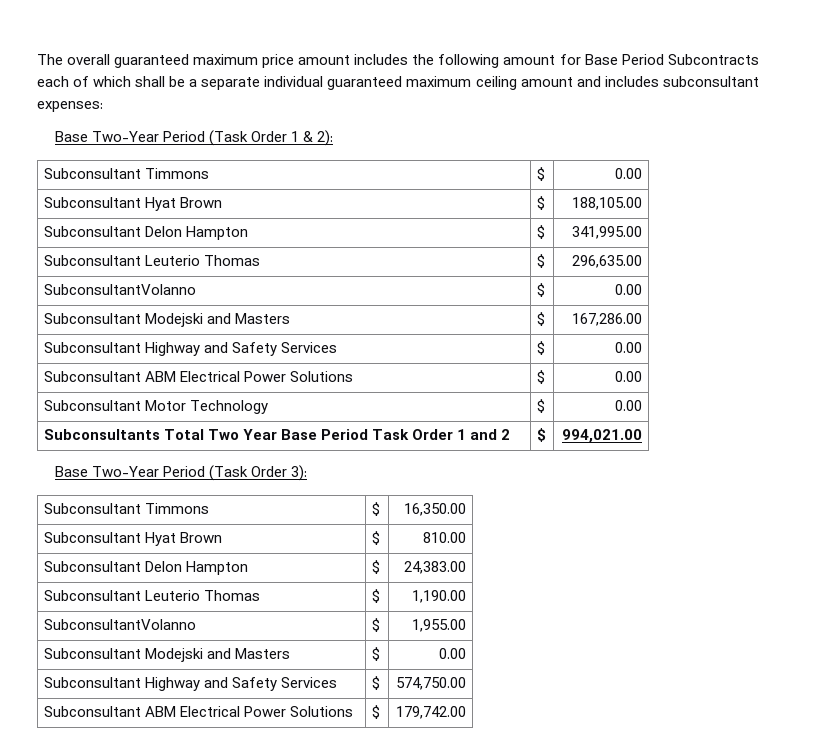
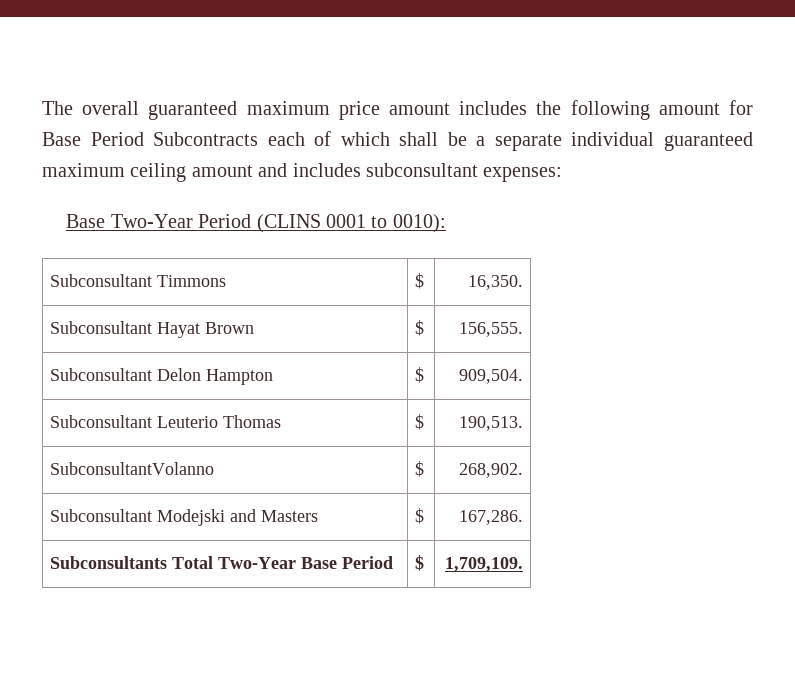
[209,130,334,146] [43,168,209,179] [536,167,545,181] [615,168,643,179] [43,197,222,211] [536,196,545,210] [572,197,643,210] [43,226,248,240] [536,225,545,239] [572,226,643,239] [43,255,260,266] [536,254,545,268] [572,255,643,268] [43,284,196,295] [536,283,545,297] [615,284,643,295] [43,313,290,327] [536,312,545,326] [572,313,643,326] [43,342,337,356] [536,341,545,355] [615,342,643,353] [43,371,353,382] [536,370,545,384] [615,371,643,382] [43,400,268,414] [536,399,545,413] [615,400,643,411] [43,429,511,440] [536,428,546,442] [562,429,643,443] [54,465,308,481] [43,503,209,514] [371,502,380,516] [404,503,467,516] [43,532,222,546] [371,531,380,545] [423,532,467,543] [43,561,248,575] [371,560,380,574] [404,561,467,574] [43,590,260,601] [371,589,380,603] [412,590,467,603] [43,619,196,630] [371,618,380,632] [412,619,467,632] [43,648,290,662] [371,647,380,661] [439,648,467,659] [43,677,337,691] [371,676,380,690] [396,677,467,690] [43,706,353,717] [371,705,380,719] [396,706,467,719] (Task Order 1 & 2): // Subconsultant Timmons | $ | 0.00 // Subconsultant Hyat Brown | $ | 188,105.00 // Subconsultant Delon Hampton | $ | 341,995.00 // Subconsultant Leuterio Thomas | $ | 296,635.00 // SubconsultantVolanno | $ | 0.00 // Subconsultant Modejski and Masters | $ | 167,286.00 // Subconsultant Highway and Safety Services | $ | 0.00 // Subconsultant ABM Electrical Power Solutions | $ | 0.00 // Subconsultant Motor Technology | $ | 0.00 // Subconsultants Total Two Year Base Period Task Order 1 and 2 | $ | 994,021.00 // Base Two-Year Period (Task Order 3): // Subconsultant Timmons | $ | 16,350.00 // Subconsultant Hyat Brown | $ | 810.00 // Subconsultant Delon Hampton | $ | 24,383.00 // Subconsultant Leuterio Thomas | $ | 1,190.00 // SubconsultantVolanno | $ | 1,955.00 // Subconsultant Modejski and Masters | $ | 0.00 // Subconsultant Highway and Safety Services | $ | 574,750.00 // Subconsultant ABM Electrical Power Solutions | $ | 179,742.00 -> [256,214,446,233] [50,274,227,287] [415,273,425,289] [467,275,523,290] [50,321,255,338] [415,320,425,336] [458,322,523,337] [50,368,274,385] [415,367,425,383] [458,369,523,384] [50,415,282,428] [415,414,425,430] [458,416,523,431] [50,462,215,475] [415,461,425,477] [458,463,523,478] [50,509,319,526] [415,508,425,524] [458,510,523,525] [50,556,394,569] [415,555,425,571] [444,557,523,572] (CLINS 0001 to 0010): // Subconsultant Timmons | $ | 16,350. // Subconsultant Hayat Brown | $ | 156,555. // Subconsultant Delon Hampton | $ | 909,504. // Subconsultant Leuterio Thomas | $ | 190,513. // SubconsultantVolanno | $ | 268,902. // Subconsultant Modejski and Masters | $ | 167,286. // Subconsultants Total Two-Year Base Period | $ | 1,709,109.

